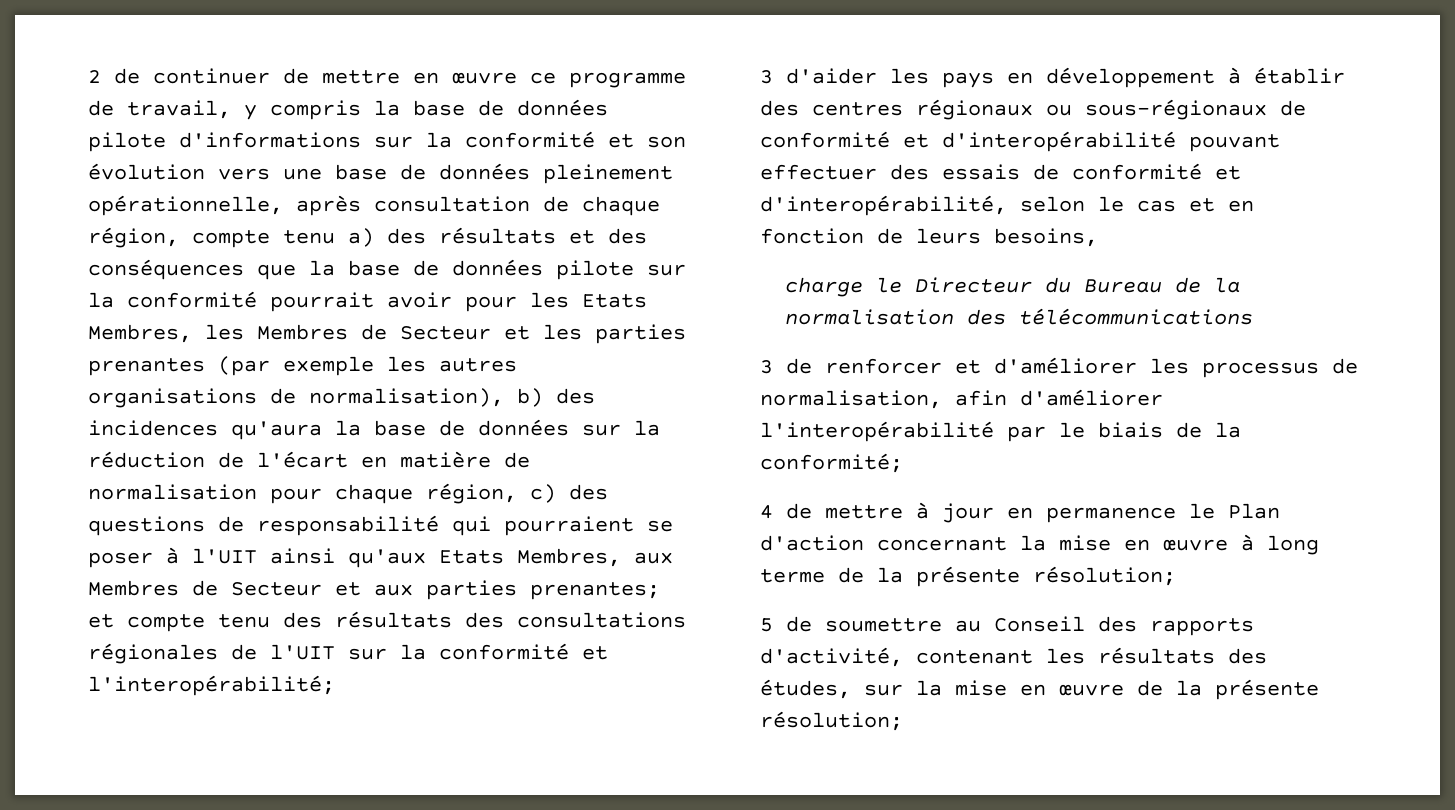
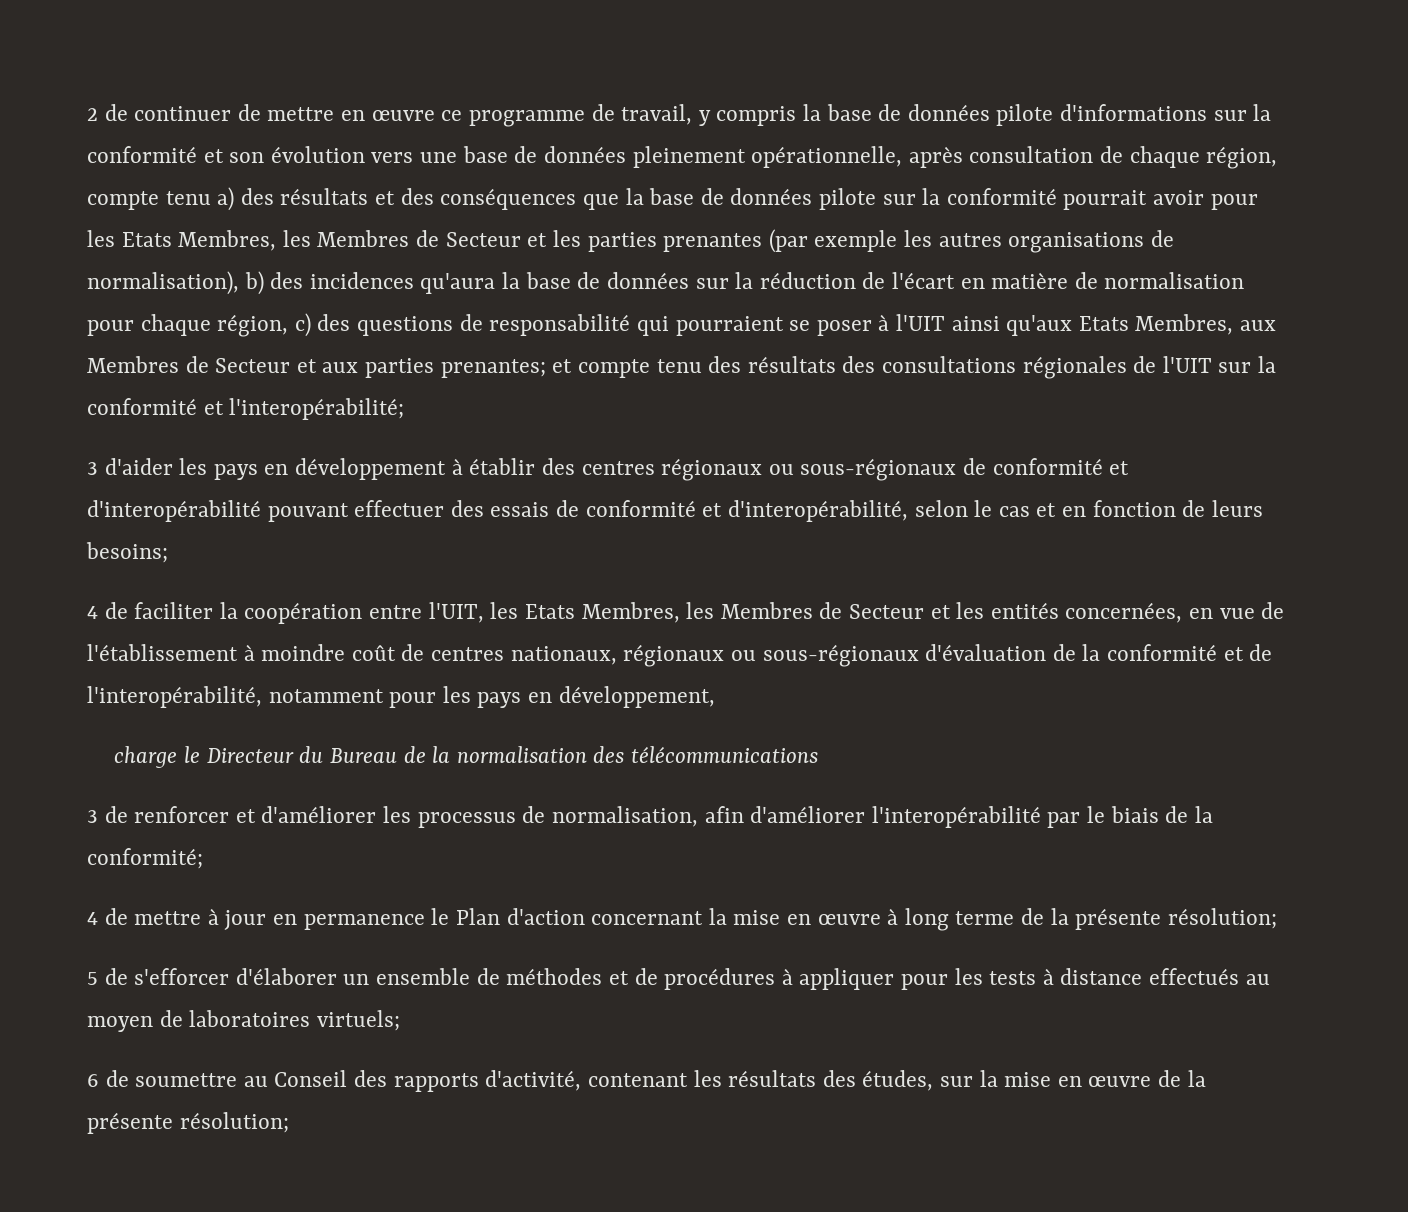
[994,228,1098,247] besoins, -> [86,542,168,563] [87,602,1285,624] [87,644,1273,667] [87,686,715,708] besoins; // 4 de faciliter la coopération entre l'UIT, les Etats Membres, les Membres de Secteur et les entités concernées, en vue de l'établissement à moindre coût de centres nationaux, régionaux ou sous-régionaux d'évaluation de la conformité et de l'interopérabilité, notamment pour les pays en développement,
(812, 624) none -> [134,968,1270,990] [87,1010,400,1032] [87,1070,129,1087] s'efforcer d'élaborer un ensemble de méthodes et de procédures à appliquer pour les tests à distance effectués au moyen de laboratoires virtuels; // 6 de

